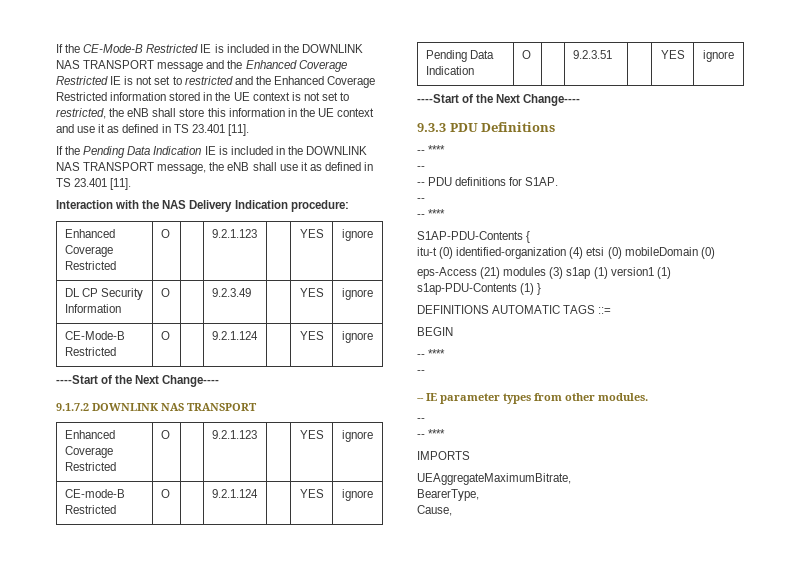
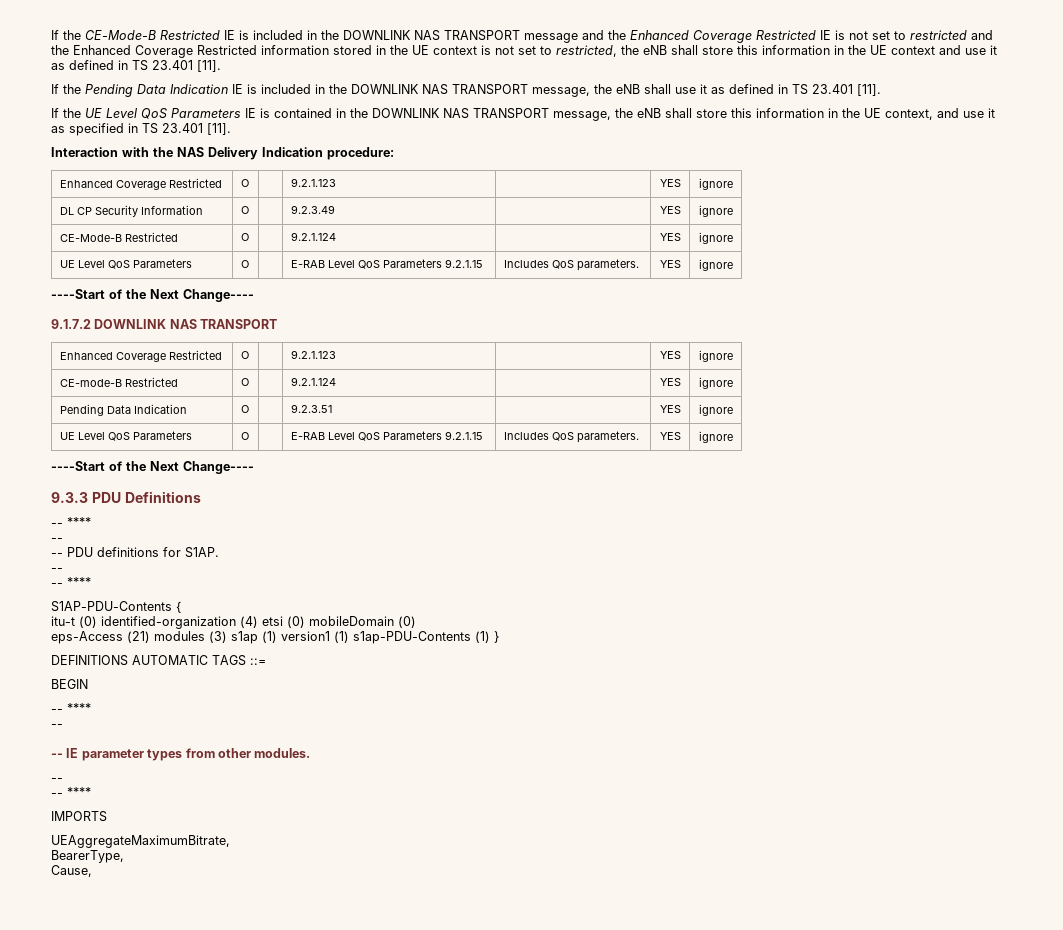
(132, 184) none -> [51,108,995,121] [51,123,231,136] // If the UE Level QoS Parameters IE is contained in the DOWNLINK NAS TRANSPORT message, the eNB shall store this information in the UE context, and use it as specified in TS 23.401 [11].
(373, 337) none -> [59,259,192,269] [240,260,249,268] [290,259,483,269] [503,259,639,271] [659,260,681,268] [698,259,733,271] // UE Level QoS Parameters | O | | E-RAB Level QoS Parameters 9.2.1.15 | Includes QoS parameters. | YES | ignore
(734, 56) none -> [59,431,192,441] [240,432,249,440] [290,431,483,441] [503,431,639,443] [659,432,681,440] [698,431,733,443] // UE Level QoS Parameters | O | | E-RAB Level QoS Parameters 9.2.1.15 | Includes QoS parameters. | YES | ignore

